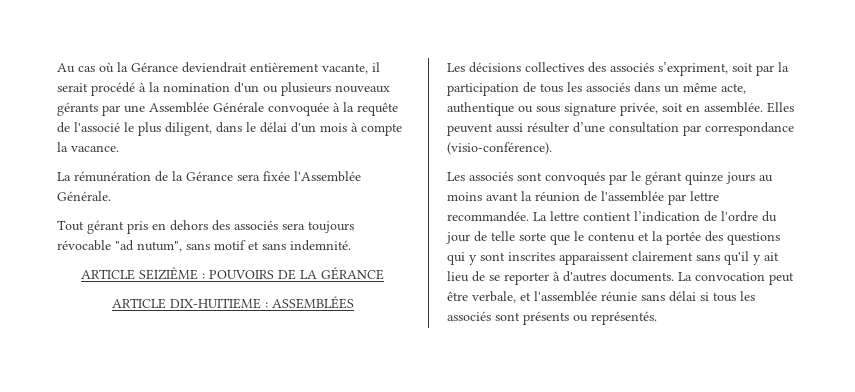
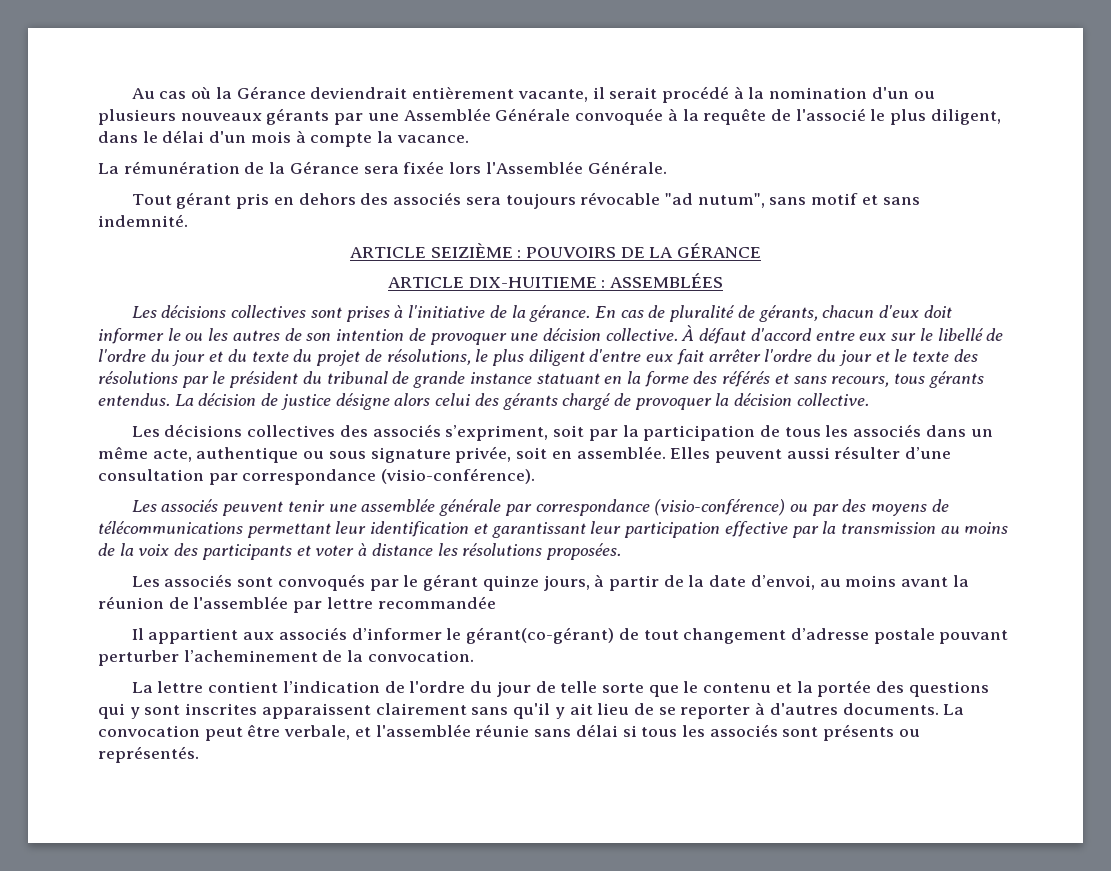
(290, 176) none -> [449,162,482,174] lors
(354, 302) none -> [131,305,952,322] [98,325,1004,345] [98,349,978,366] [98,371,984,388] [98,393,869,410] // Les décisions collectives sont prises à l'initiative de la gérance. En cas de pluralité de gérants, chacun d'eux doit informer le ou les autres de son intention de provoquer une décision collective. À défaut d'accord entre eux sur le libellé de l'ordre du jour et du texte du projet de résolutions, le plus diligent d'entre eux fait arrêter l'ordre du jour et le texte des résolutions par le président du tribunal de grande instance statuant en la forme des référés et sans recours, tous gérants entendus. La décision de justice désigne alors celui des gérants chargé de provoquer la décision collective.
(552, 148) none -> [131,499,949,516] [98,521,1009,538] [98,543,621,560] // Les associés peuvent tenir une assemblée générale par correspondance (visio-conférence) ou par des moyens de télécommunications permettant leur identification et garantissant leur participation effective par la transmission au moins de la voix des participants et voter à distance les résolutions proposées.
[726,172,755,184] jours -> [543,574,815,591] jours, à partir de la date d’envoi,
[447,211,529,222] recommandée. -> [377,596,496,609] [131,627,1009,644] [98,650,474,666] recommandée // Il appartient aux associés d’informer le gérant(co-gérant) de tout changement d’adresse postale pouvant perturber l’acheminement de la convocation. //

